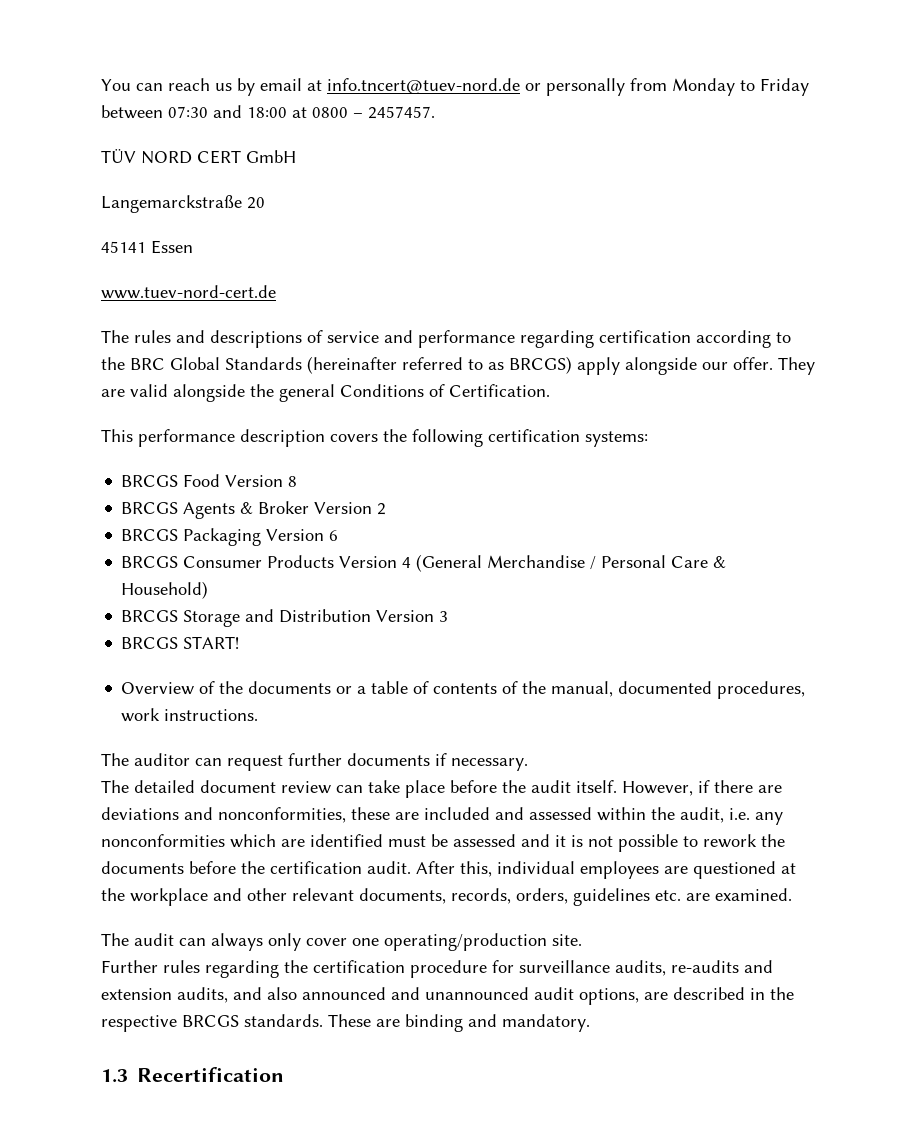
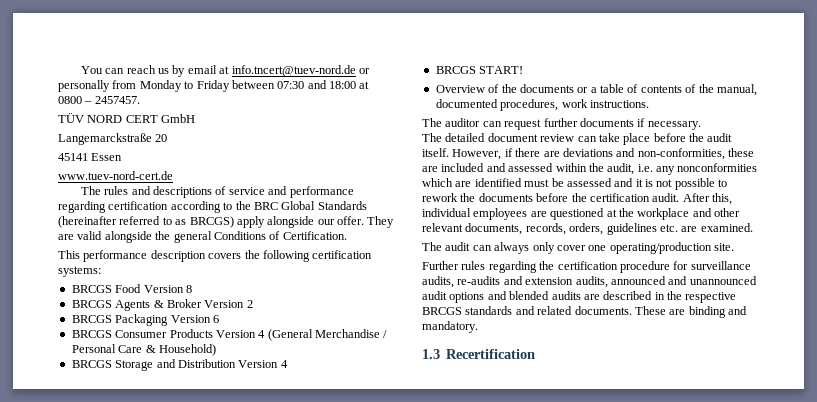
[439,611,449,622] 3 -> [280,360,288,368] 4
[218,807,346,823] nonconformities, -> [637,148,725,160] non-conformities,
[233,987,297,1000] and also -> (608, 282) none
[579,988,639,1005] options, -> [449,291,581,303] options and blended audits
[244,1014,323,1027] standards. -> [465,306,632,315] standards and related documents.

